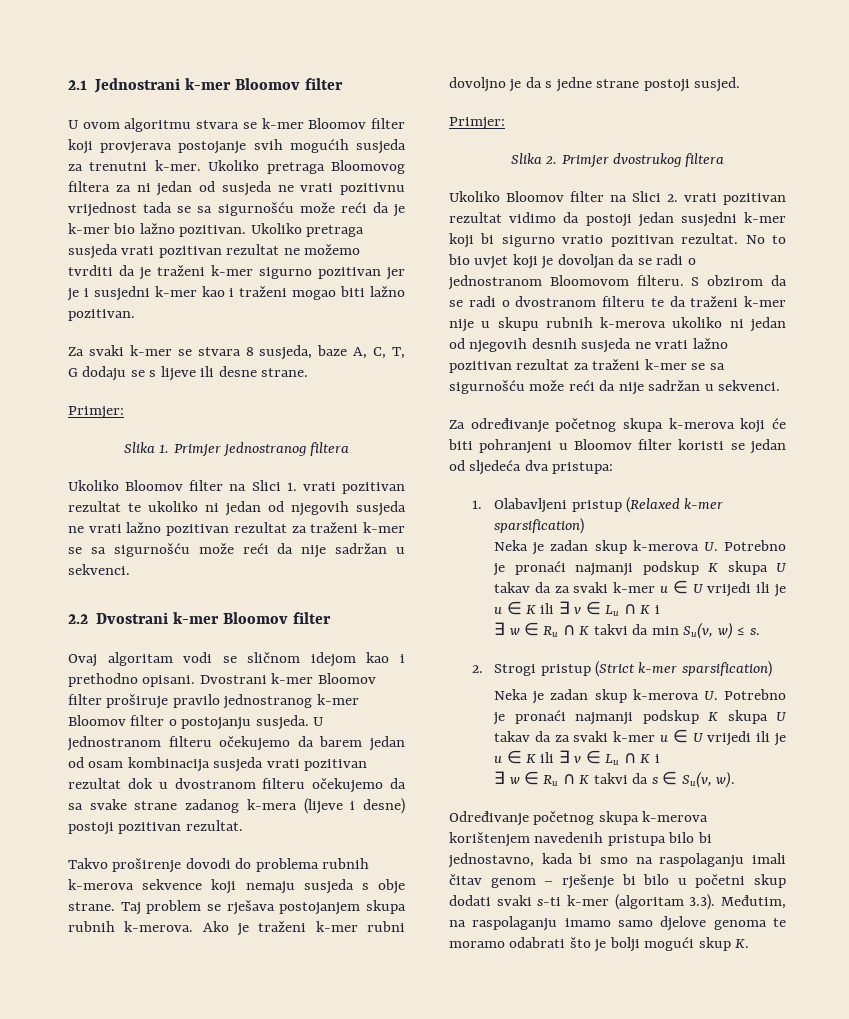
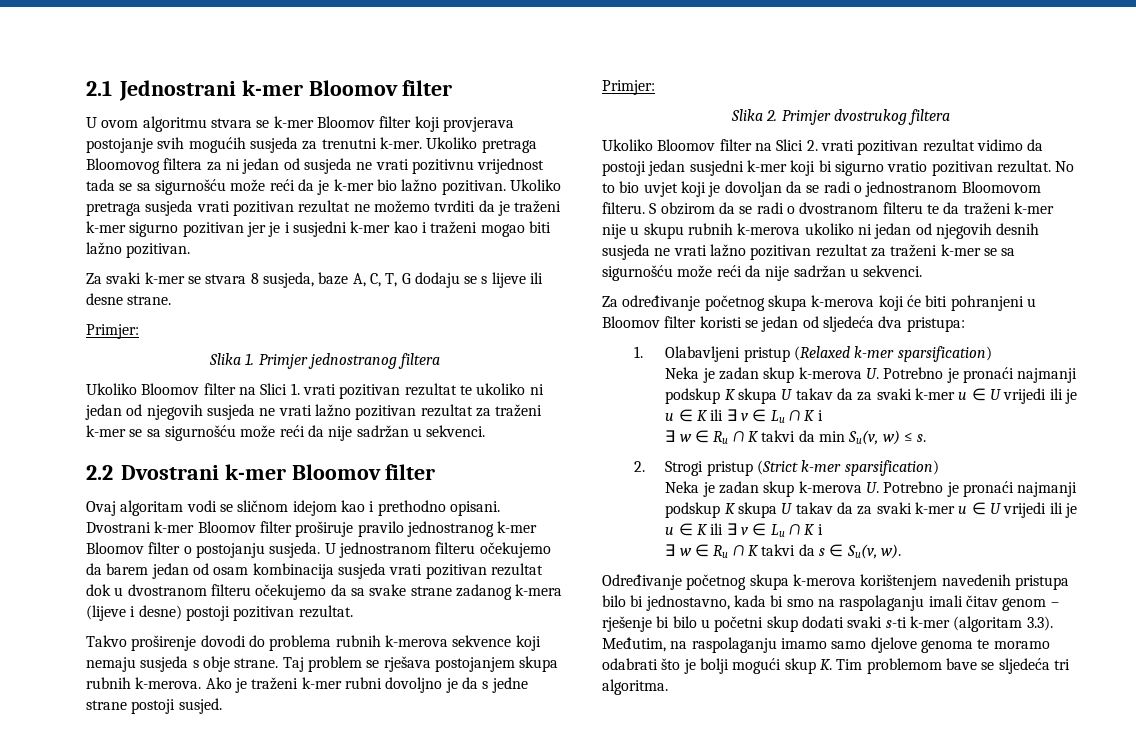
(750, 943) none -> [836,658,1070,674] [602,679,668,695] Tim problemom bave se sljedeća tri algoritma.

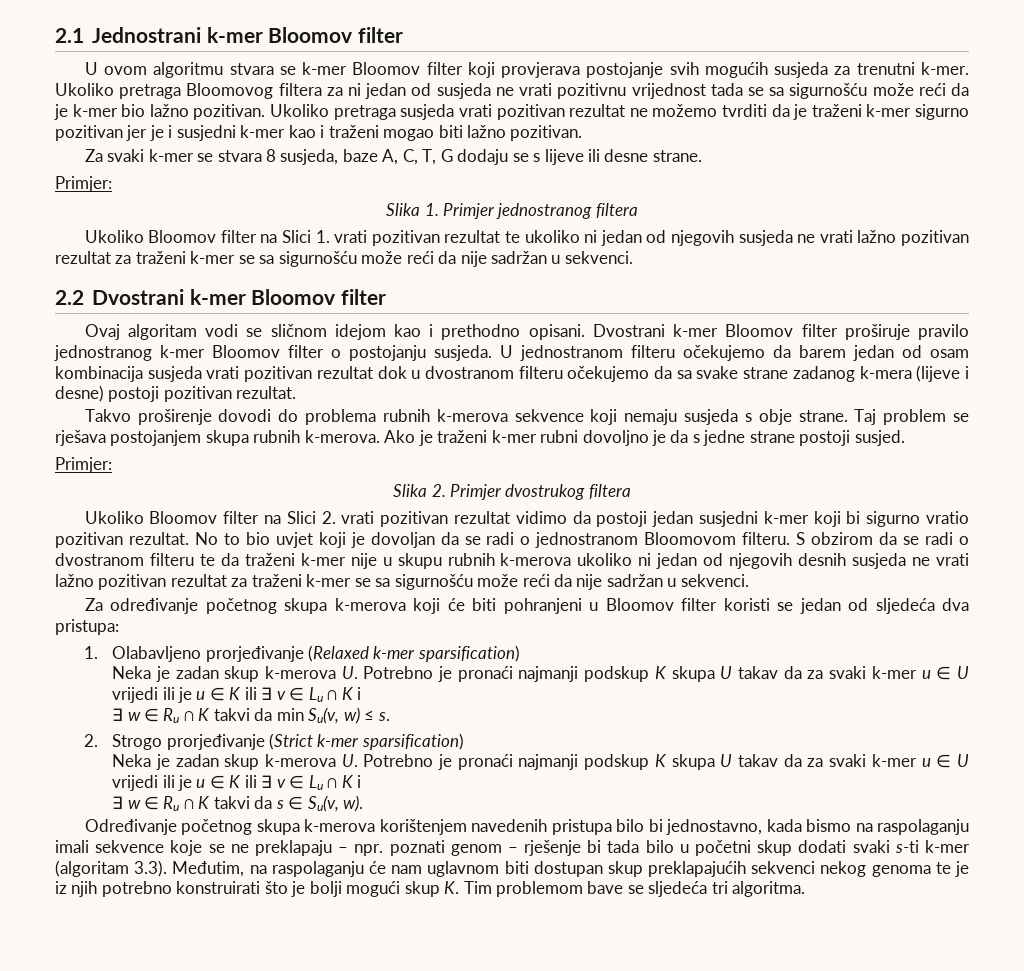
[665,346,790,362] Olabavljeni pristup -> [112,646,304,662] Olabavljeno prorjeđivanje
[665,461,753,476] Strogi pristup -> [112,734,265,750] Strogo prorjeđivanje
[770,595,814,607] bi smo -> [806,819,852,832] bismo
[965,595,998,607] čitav -> [95,840,445,856] sekvence koje se ne preklapaju – npr. poznati
(670, 622) none -> [607,840,640,853] tada
[780,637,1050,653] [602,658,658,670] imamo samo djelove genoma te moramo odabrati -> [368,861,969,877] [55,881,261,897] će nam uglavnom biti dostupan skup preklapajućih sekvenci nekog genoma te je iz njih potrebno konstruirati

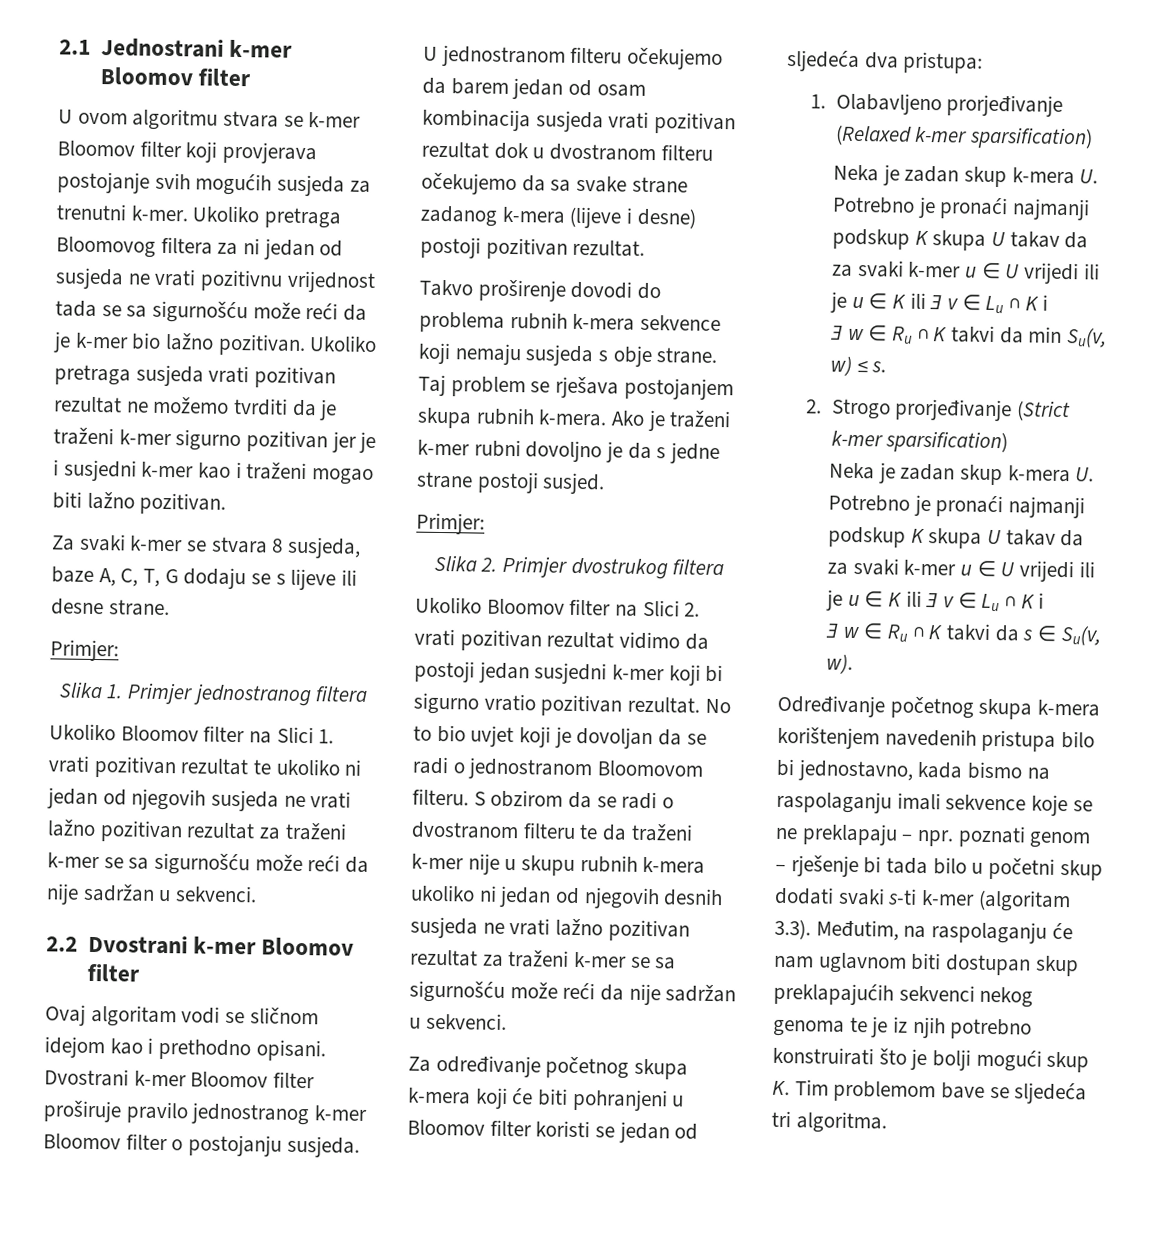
[436,409,508,422] k-merova -> [572,313,636,331] k-mera
[304,430,380,443] k-merova. -> [538,409,608,427] k-mera.
[500,553,572,566] k-merova -> [642,856,706,874] k-mera
[334,598,406,611] k-merova -> [408,1087,471,1105] k-mera
[264,666,336,679] k-merova -> [1011,167,1075,185] k-mera
[264,754,336,767] k-merova -> [1007,465,1071,483] k-mera
[304,819,376,832] k-merova -> [1037,699,1101,717] k-mera

